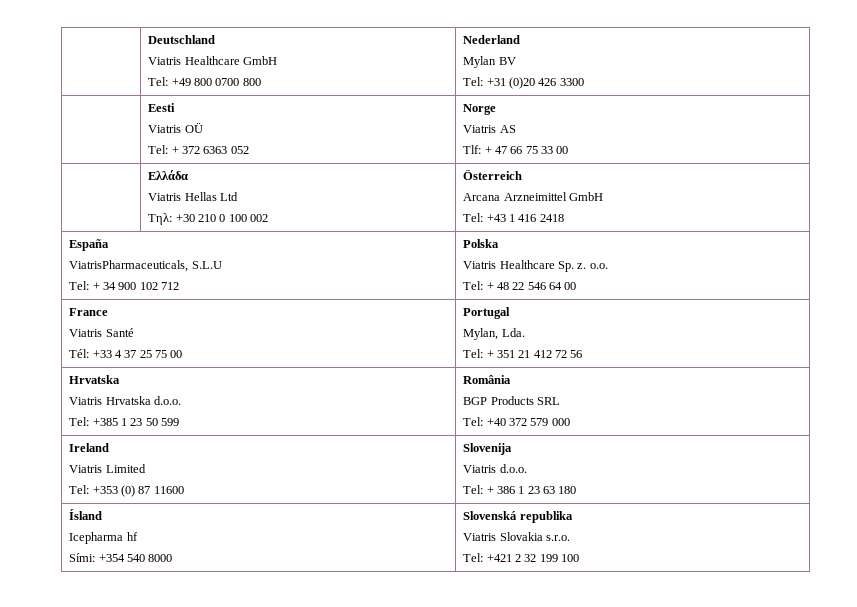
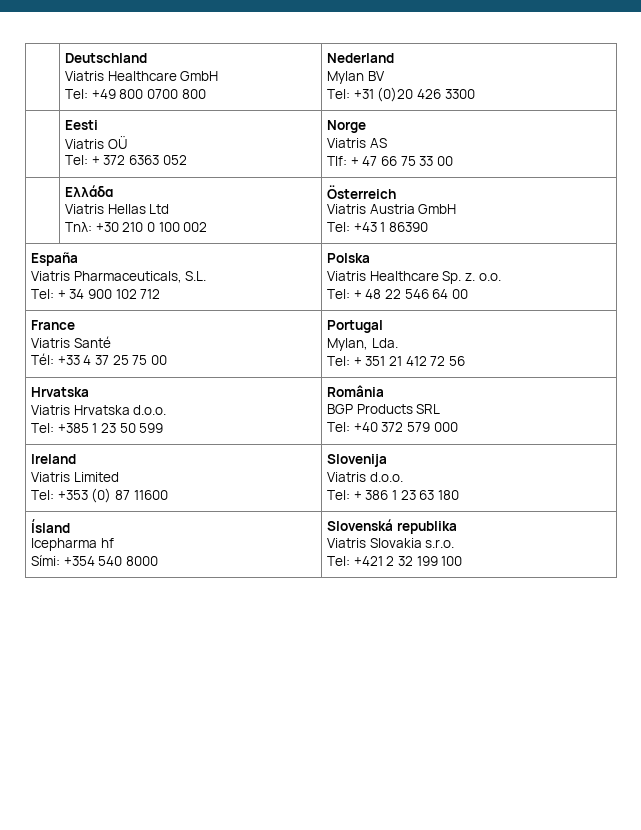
[463,192,567,201] Arcana Arzneimittel -> [327,204,415,214] Viatris Austria
[518,214,564,222] 416 2418 -> [389,222,429,232] 86390
[69,260,222,272] ViatrisPharmaceuticals, S.L.U -> [31,271,207,283] Viatris Pharmaceuticals, S.L.

